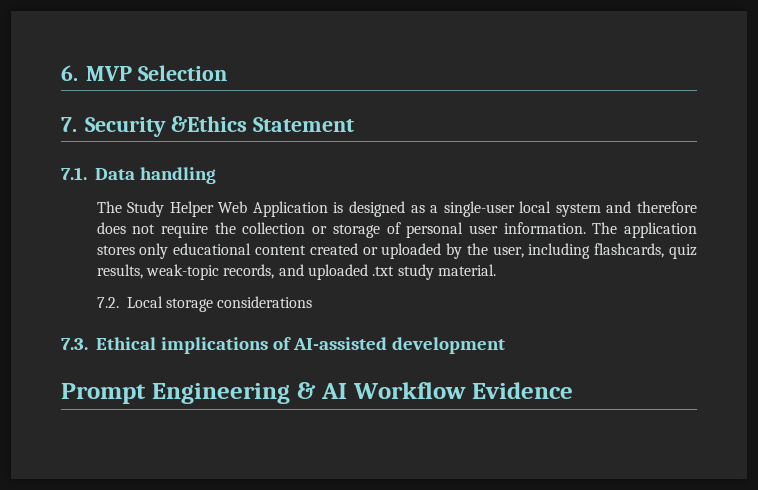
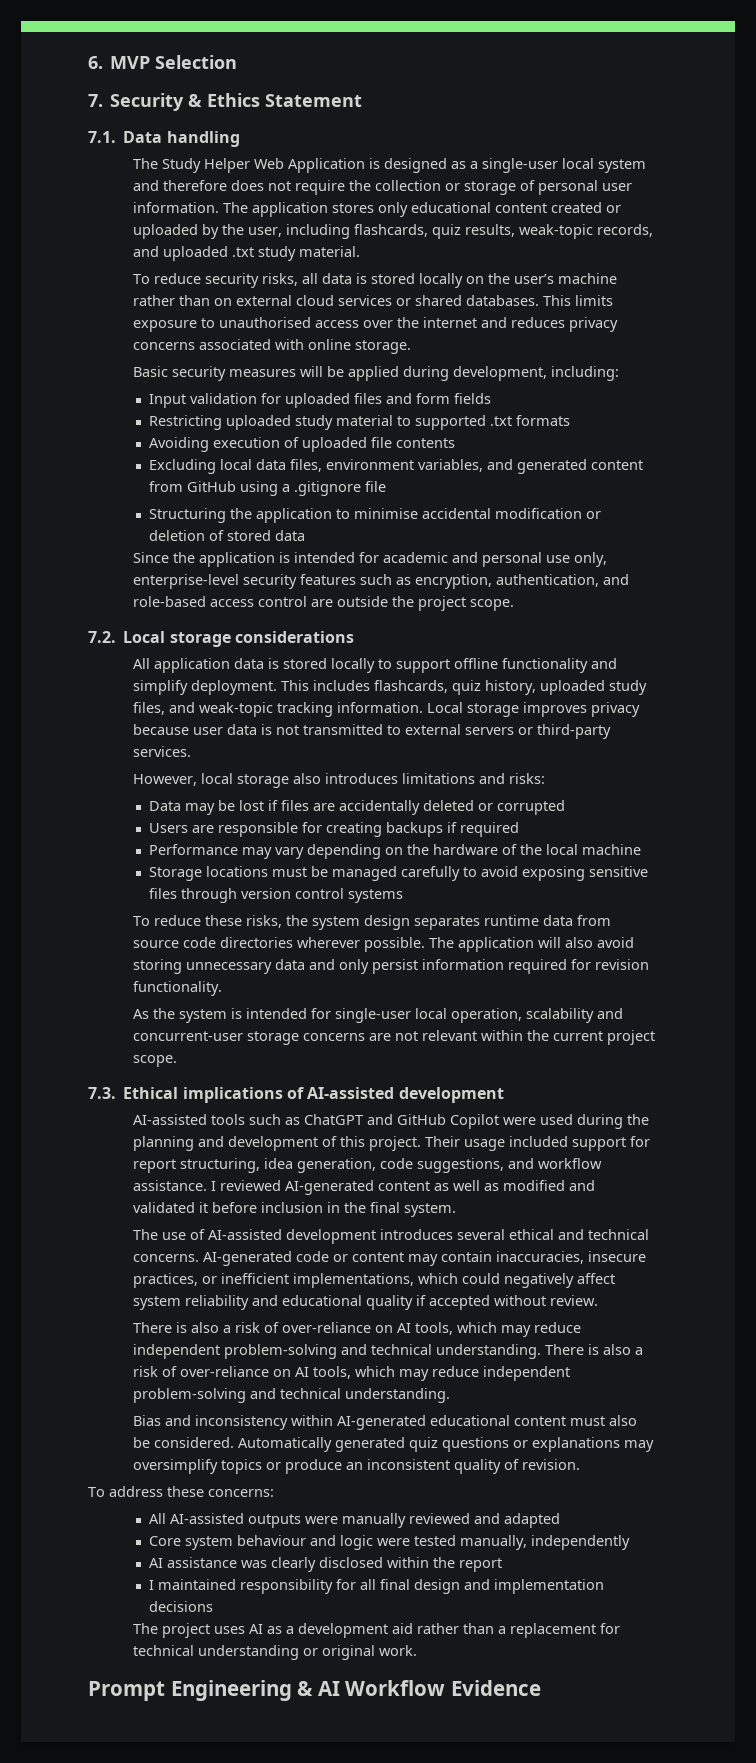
[170,116,247,132] &Ethics -> [188,93,261,107] & Ethics
[96,296,313,312] 7.2. Local storage considerations -> [132,273,617,288] [132,295,613,306] [132,317,618,332] [132,339,411,354] [132,366,619,381] [148,393,491,408] [148,415,570,430] [148,437,455,452] [148,459,643,474] [148,481,386,496] [148,508,601,523] [148,530,305,541] [132,552,607,567] [132,574,629,589] [132,596,514,611] [88,631,354,647] [132,658,617,673] [132,680,647,695] [132,702,640,717] [132,724,611,739] [132,746,191,757] [132,773,545,788] [148,800,565,815] [148,822,519,837] [148,844,641,859] [148,866,648,881] [148,888,403,903] [132,915,611,930] [132,937,634,952] [132,959,649,974] [132,981,222,996] [132,1008,623,1023] [132,1030,655,1045] [132,1055,177,1067] To reduce security risks, all data is stored locally on the user’s machine rather than on external cloud services or shared databases. This limits exposure to unauthorised access over the internet and reduces privacy concerns associated with online storage. // Basic security measures will be applied during development, including: // Input validation for uploaded files and form fields // Restricting uploaded study material to supported .txt formats // Avoiding execution of uploaded file contents // Excluding local data files, environment variables, and generated content from GitHub using a .gitignore file // Structuring the application to minimise accidental modification or deletion of stored data // Since the application is intended for academic and personal use only, enterprise-level security features such as encryption, authentication, and role-based access control are outside the project scope. // 7.2. Local storage considerations // All application data is stored locally to support offline functionality and simplify deployment. This includes flashcards, quiz history, uploaded study files, and weak-topic tracking information. Local storage improves privacy because user data is not transmitted to external servers or third-party services. // However, local storage also introduces limitations and risks: // Data may be lost if files are accidentally deleted or corrupted // Users are responsible for creating backups if required // Performance may vary depending on the hardware of the local machine // Storage locations must be managed carefully to avoid exposing sensitive files through version control systems // To reduce these risks, the system design separates runtime data from source code directories wherever possible. The application will also avoid storing unnecessary data and only persist information required for revision functionality. // As the system is intended for single-user local operation, scalability and concurrent-user storage concerns are not relevant within the current project scope.
(505, 345) none -> [132,1114,649,1129] [132,1136,650,1151] [132,1158,602,1173] [132,1180,595,1195] [132,1202,456,1217] [132,1229,649,1244] [132,1251,646,1266] [132,1273,615,1288] [132,1295,598,1310] [132,1322,581,1337] [132,1344,643,1359] [132,1366,570,1381] [132,1388,450,1403] [132,1415,637,1430] [132,1437,654,1452] [132,1459,580,1474] [88,1486,274,1497] [148,1513,560,1528] [148,1535,630,1550] [148,1557,502,1572] [148,1579,604,1594] [148,1601,213,1612] [132,1623,620,1638] [132,1645,417,1660] // AI-assisted tools such as ChatGPT and GitHub Copilot were used during the planning and development of this project. Their usage included support for report structuring, idea generation, code suggestions, and workflow assistance. I reviewed AI-generated content as well as modified and validated it before inclusion in the final system. // The use of AI-assisted development introduces several ethical and technical concerns. AI-generated code or content may contain inaccuracies, insecure practices, or inefficient implementations, which could negatively affect system reliability and educational quality if accepted without review. // There is also a risk of over-reliance on AI tools, which may reduce independent problem-solving and technical understanding. There is also a risk of over-reliance on AI tools, which may reduce independent problem-solving and technical understanding. // Bias and inconsistency within AI-generated educational content must also be considered. Automatically generated quiz questions or explanations may oversimplify topics or produce an inconsistent quality of revision. // To address these concerns: // All AI-assisted outputs were manually reviewed and adapted // Core system behaviour and logic were tested manually, independently // AI assistance was clearly disclosed within the report // I maintained responsibility for all final design and implementation decisions // The project uses AI as a development aid rather than a replacement for technical understanding or original work.

